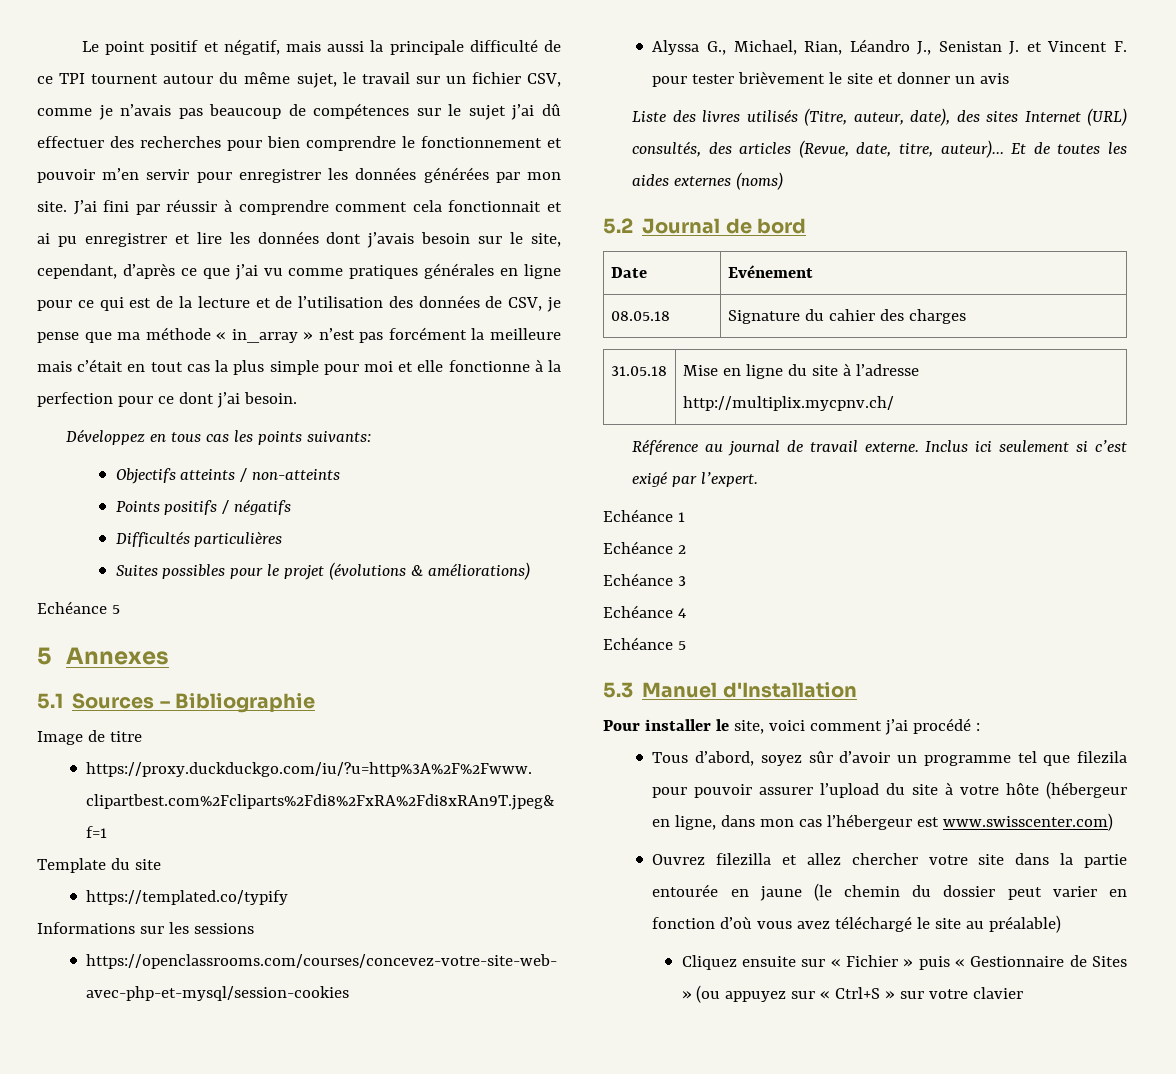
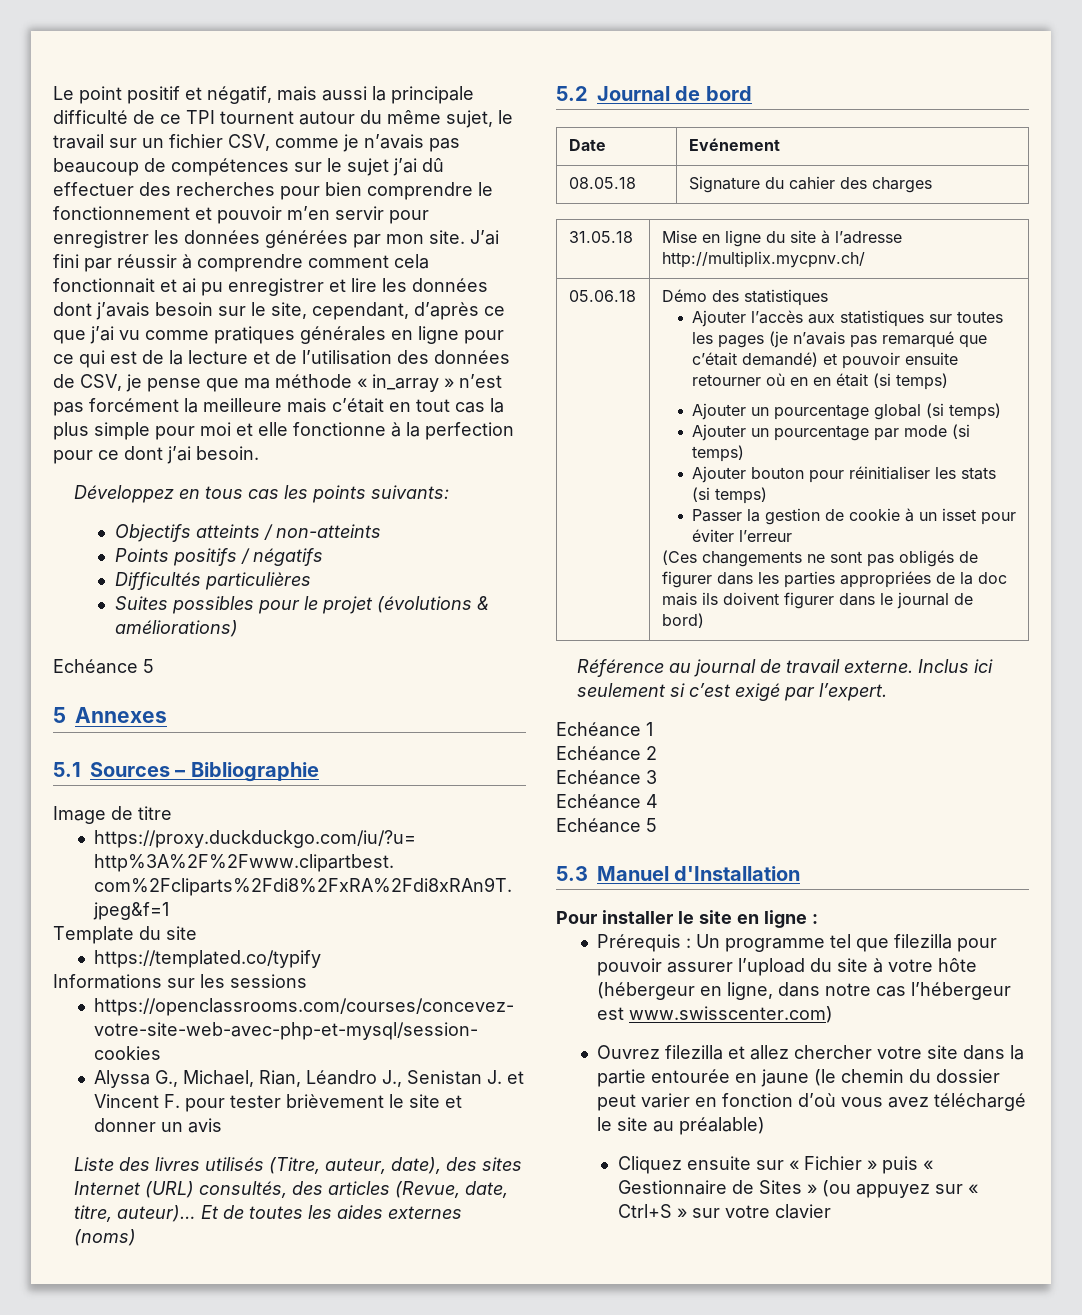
(894, 403) none -> [568,290,636,302] [661,289,828,306] [692,310,1004,327] [692,331,988,348] [692,352,959,369] [692,373,949,390] [692,403,1002,420] [692,424,971,441] [692,445,745,462] [692,466,997,483] [692,487,768,504] [692,508,1017,525] [692,529,793,542] [661,550,978,567] [661,571,1007,588] [661,592,973,609] [661,613,704,628] // 05.06.18 | Démo des statistiques // Ajouter l’accès aux statistiques sur toutes les pages (je n’avais pas remarqué que c’était demandé) et pouvoir ensuite retourner où en en était (si temps) // Ajouter un pourcentage global (si temps) // Ajouter un pourcentage par mode (si temps) // Ajouter bouton pour réinitialiser les stats (si temps) // Passer la gestion de cookie à un isset pour éviter l’erreur // (Ces changements ne sont pas obligés de figurer dans les parties appropriées de la doc mais ils doivent figurer dans le journal de bord)
[733,718,980,735] [652,751,918,766] site, voici comment j’ai procédé : // Tous d’abord, soyez sûr d’avoir un -> [699,910,818,928] [596,934,720,952] site en ligne : // Prérequis : Un
[1077,751,1127,763] filezila -> [893,934,952,949] filezilla
[760,819,795,827] mon -> [824,983,871,996] notre

